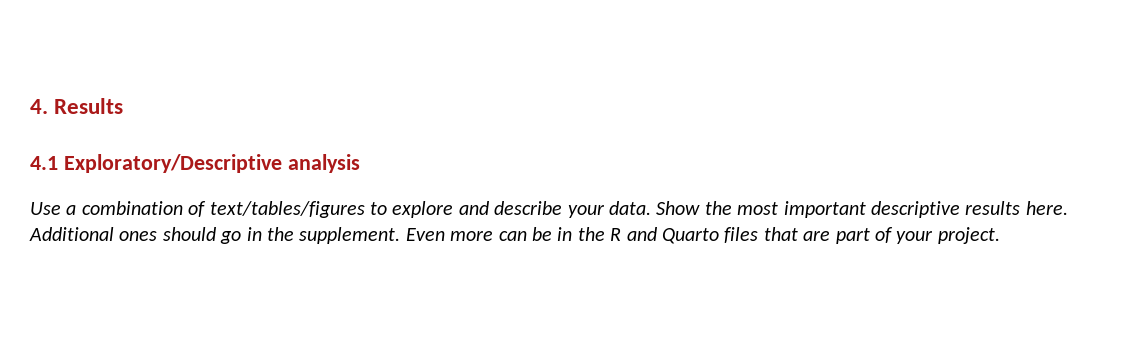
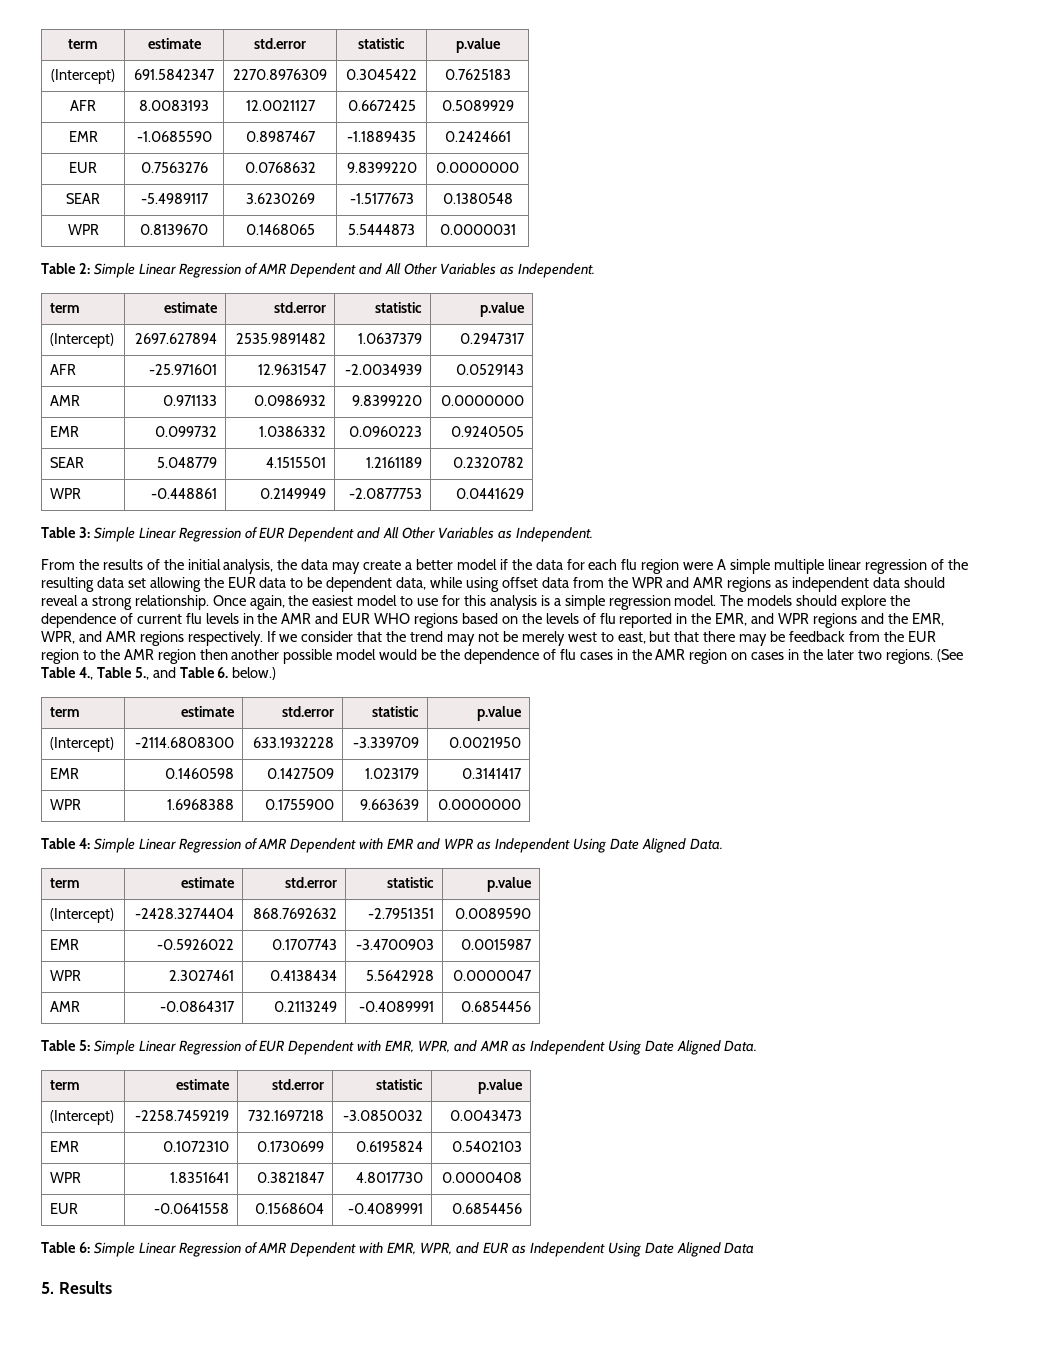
[30,98,124,114] [30,154,360,173] [30,201,1068,218] [29,227,1000,244] 4. Results // 4.1 Exploratory/Descriptive analysis // Use a combination of text/tables/figures to explore and describe your data. Show the most important descriptive results here. Additional ones should go in the supplement. Even more can be in the R and Quarto files that are part of your project. -> [68,39,98,49] [147,38,202,49] [254,38,306,49] [358,38,405,49] [455,38,501,53] [51,69,115,84] [134,69,215,80] [233,69,327,80] [346,69,417,80] [444,69,511,80] [70,100,96,111] [139,100,209,111] [245,100,316,111] [347,100,416,111] [441,100,514,111] [68,131,98,142] [136,131,212,142] [245,131,316,142] [347,131,416,142] [444,131,511,142] [69,162,97,173] [140,162,208,173] [244,162,316,173] [346,162,417,173] [436,162,519,173] [66,193,100,204] [140,193,209,204] [245,193,315,204] [349,193,414,204] [442,193,513,204] [67,224,99,235] [140,224,208,235] [245,224,315,235] [348,224,415,235] [439,224,516,235] [41,263,595,278] [50,303,81,313] [163,302,218,313] [273,302,326,313] [374,302,422,313] [479,302,525,317] [50,333,115,348] [134,333,217,344] [235,333,326,344] [357,333,422,344] [459,333,525,344] [50,364,77,375] [148,364,217,375] [257,364,327,375] [344,364,422,375] [455,364,524,375] [50,395,81,406] [162,395,217,406] [253,395,326,406] [351,395,422,406] [440,395,524,406] [50,426,80,437] [154,426,217,437] [258,426,326,437] [348,426,422,437] [450,426,524,437] [50,457,85,468] [156,457,217,468] [265,457,326,468] [365,457,422,468] [452,457,524,468] [50,488,82,499] [150,488,217,499] [259,488,326,499] [348,488,422,499] [455,488,524,499] [41,527,593,542] [41,559,968,574] [41,577,945,592] [41,595,911,610] [41,613,944,628] [41,631,936,646] [41,649,963,664] [41,667,277,680] [50,707,81,717] [180,706,235,717] [281,706,334,717] [371,706,419,717] [476,706,522,721] [50,737,115,752] [134,737,234,748] [252,737,334,748] [352,737,419,748] [448,737,521,748] [50,768,80,779] [164,768,234,779] [266,768,334,779] [364,768,419,779] [461,768,522,779] [50,799,82,810] [166,799,234,810] [264,799,334,810] [359,799,419,810] [437,799,521,810] [41,838,723,853] [50,878,81,888] [180,877,235,888] [284,877,337,888] [386,877,434,888] [486,877,532,892] [50,908,115,923] [134,908,234,919] [252,908,337,919] [367,908,434,919] [454,908,531,919] [50,939,80,950] [156,939,234,950] [271,939,337,950] [355,939,434,950] [460,939,532,950] [50,970,82,981] [168,970,234,981] [269,970,337,981] [365,970,434,981] [452,970,532,981] [50,1001,81,1012] [159,1001,235,1012] [273,1001,337,1012] [358,1001,434,1012] [460,1001,531,1012] [41,1040,758,1055] [50,1080,81,1090] [175,1079,230,1090] [271,1079,324,1090] [375,1079,423,1090] [477,1079,523,1094] [50,1110,115,1125] [134,1110,229,1121] [247,1110,324,1121] [342,1110,423,1121] [449,1110,522,1121] [50,1141,80,1152] [162,1141,229,1152] [256,1141,324,1152] [355,1141,423,1152] [451,1141,522,1152] [50,1172,82,1183] [169,1172,229,1183] [256,1172,325,1183] [355,1172,423,1183] [441,1172,522,1183] [50,1203,79,1214] [153,1203,229,1214] [254,1203,324,1214] [347,1203,423,1214] [451,1203,522,1214] [41,1242,755,1257] [41,1281,112,1294] term | estimate | std.error | statistic | p.value // (Intercept) | 691.5842347 | 2270.8976309 | 0.3045422 | 0.7625183 // AFR | 8.0083193 | 12.0021127 | 0.6672425 | 0.5089929 // EMR | -1.0685590 | 0.8987467 | -1.1889435 | 0.2424661 // EUR | 0.7563276 | 0.0768632 | 9.8399220 | 0.0000000 // SEAR | -5.4989117 | 3.6230269 | -1.5177673 | 0.1380548 // WPR | 0.8139670 | 0.1468065 | 5.5444873 | 0.0000031 // Table 2: Simple Linear Regression of AMR Dependent and All Other Variables as Independent. // term | estimate | std.error | statistic | p.value // (Intercept) | 2697.627894 | 2535.9891482 | 1.0637379 | 0.2947317 // AFR | -25.971601 | 12.9631547 | -2.0034939 | 0.0529143 // AMR | 0.971133 | 0.0986932 | 9.8399220 | 0.0000000 // EMR | 0.099732 | 1.0386332 | 0.0960223 | 0.9240505 // SEAR | 5.048779 | 4.1515501 | 1.2161189 | 0.2320782 // WPR | -0.448861 | 0.2149949 | -2.0877753 | 0.0441629 // Table 3: Simple Linear Regression of EUR Dependent and All Other Variables as Independent. // From the results of the initial analysis, the data may create a better model if the data for each flu region were A simple multiple linear regression of the resulting data set allowing the EUR data to be dependent data, while using offset data from the WPR and AMR regions as independent data should reveal a strong relationship. Once again, the easiest model to use for this analysis is a simple regression model. The models should explore the dependence of current flu levels in the AMR and EUR WHO regions based on the levels of flu reported in the EMR, and WPR regions and the EMR, WPR, and AMR regions respectively. If we consider that the trend may not be merely west to east, but that there may be feedback from the EUR region to the AMR region then another possible model would be the dependence of flu cases in the AMR region on cases in the later two regions. (See Table 4., Table 5., and Table 6. below.) // term | estimate | std.error | statistic | p.value // (Intercept) | -2114.6808300 | 633.1932228 | -3.339709 | 0.0021950 // EMR | 0.1460598 | 0.1427509 | 1.023179 | 0.3141417 // WPR | 1.6968388 | 0.1755900 | 9.663639 | 0.0000000 // Table 4: Simple Linear Regression of AMR Dependent with EMR and WPR as Independent Using Date Aligned Data. // term | estimate | std.error | statistic | p.value // (Intercept) | -2428.3274404 | 868.7692632 | -2.7951351 | 0.0089590 // EMR | -0.5926022 | 0.1707743 | -3.4700903 | 0.0015987 // WPR | 2.3027461 | 0.4138434 | 5.5642928 | 0.0000047 // AMR | -0.0864317 | 0.2113249 | -0.4089991 | 0.6854456 // Table 5: Simple Linear Regression of EUR Dependent with EMR, WPR, and AMR as Independent Using Date Aligned Data. // term | estimate | std.error | statistic | p.value // (Intercept) | -2258.7459219 | 732.1697218 | -3.0850032 | 0.0043473 // EMR | 0.1072310 | 0.1730699 | 0.6195824 | 0.5402103 // WPR | 1.8351641 | 0.3821847 | 4.8017730 | 0.0000408 // EUR | -0.0641558 | 0.1568604 | -0.4089991 | 0.6854456 // Table 6: Simple Linear Regression of AMR Dependent with EMR, WPR, and EUR as Independent Using Date Aligned Data // 5. Results

